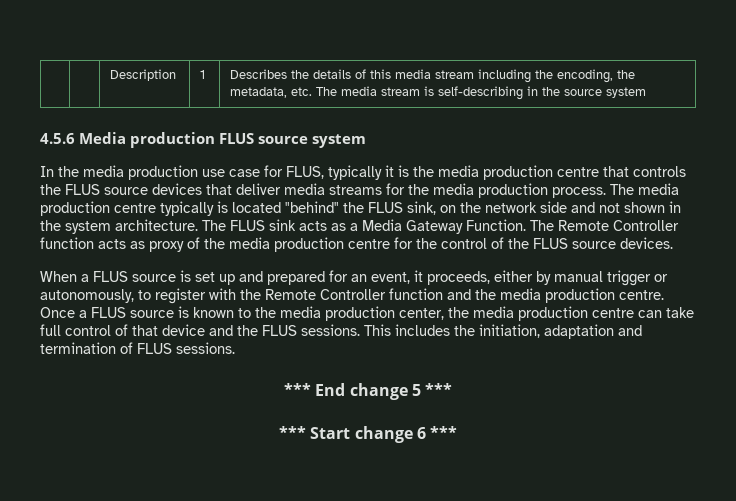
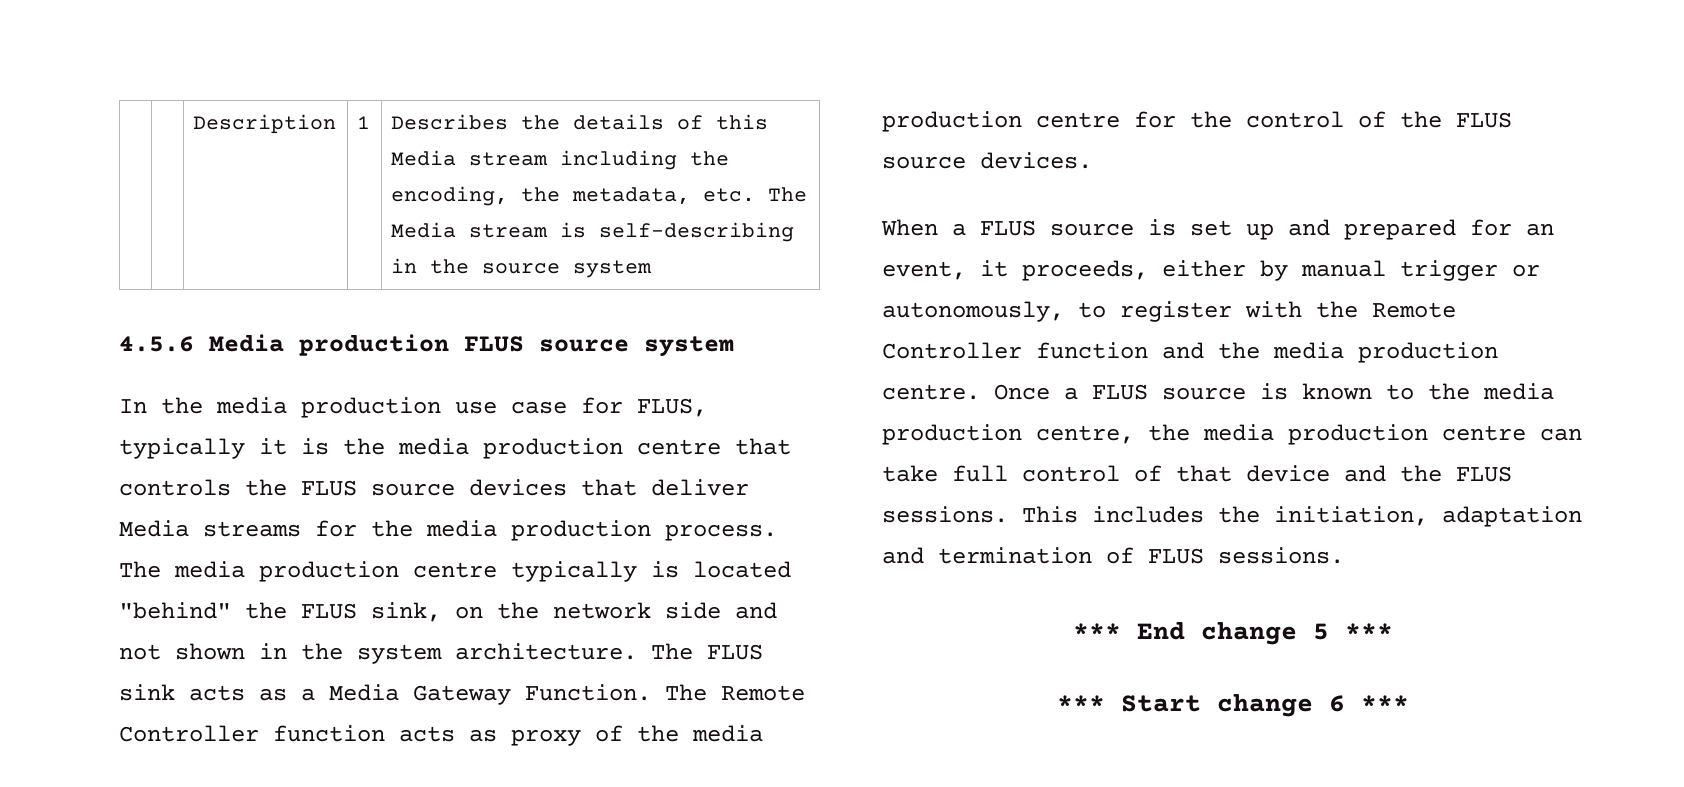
[395,69,432,79] media -> [391,150,457,166] Media
[341,86,378,96] media -> [391,222,457,238] Media
[284,183,325,195] media -> [119,520,189,537] Media
[399,308,444,320] center, -> [1036,425,1134,444] centre,

